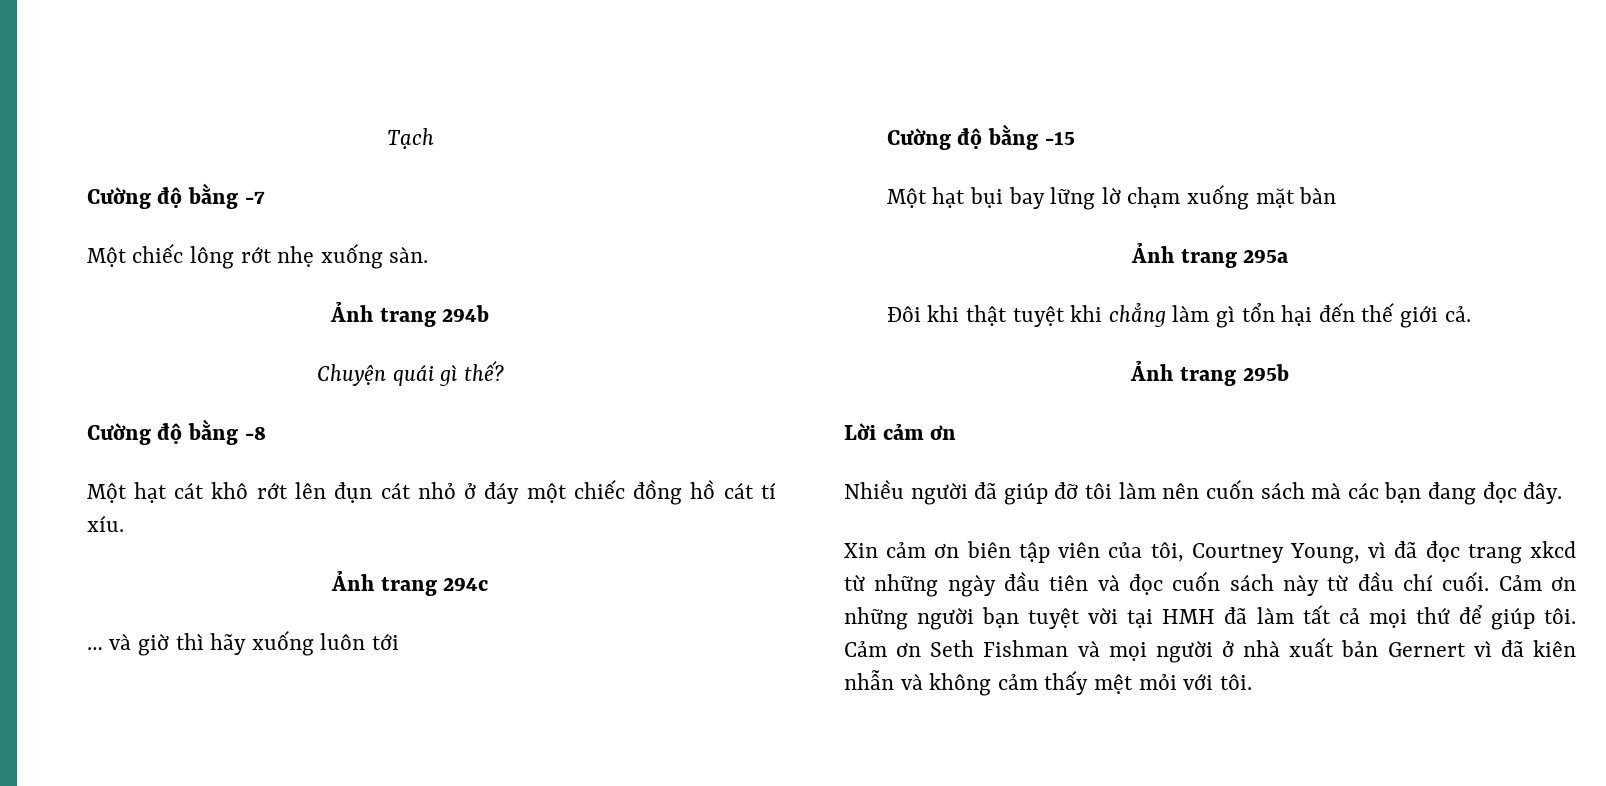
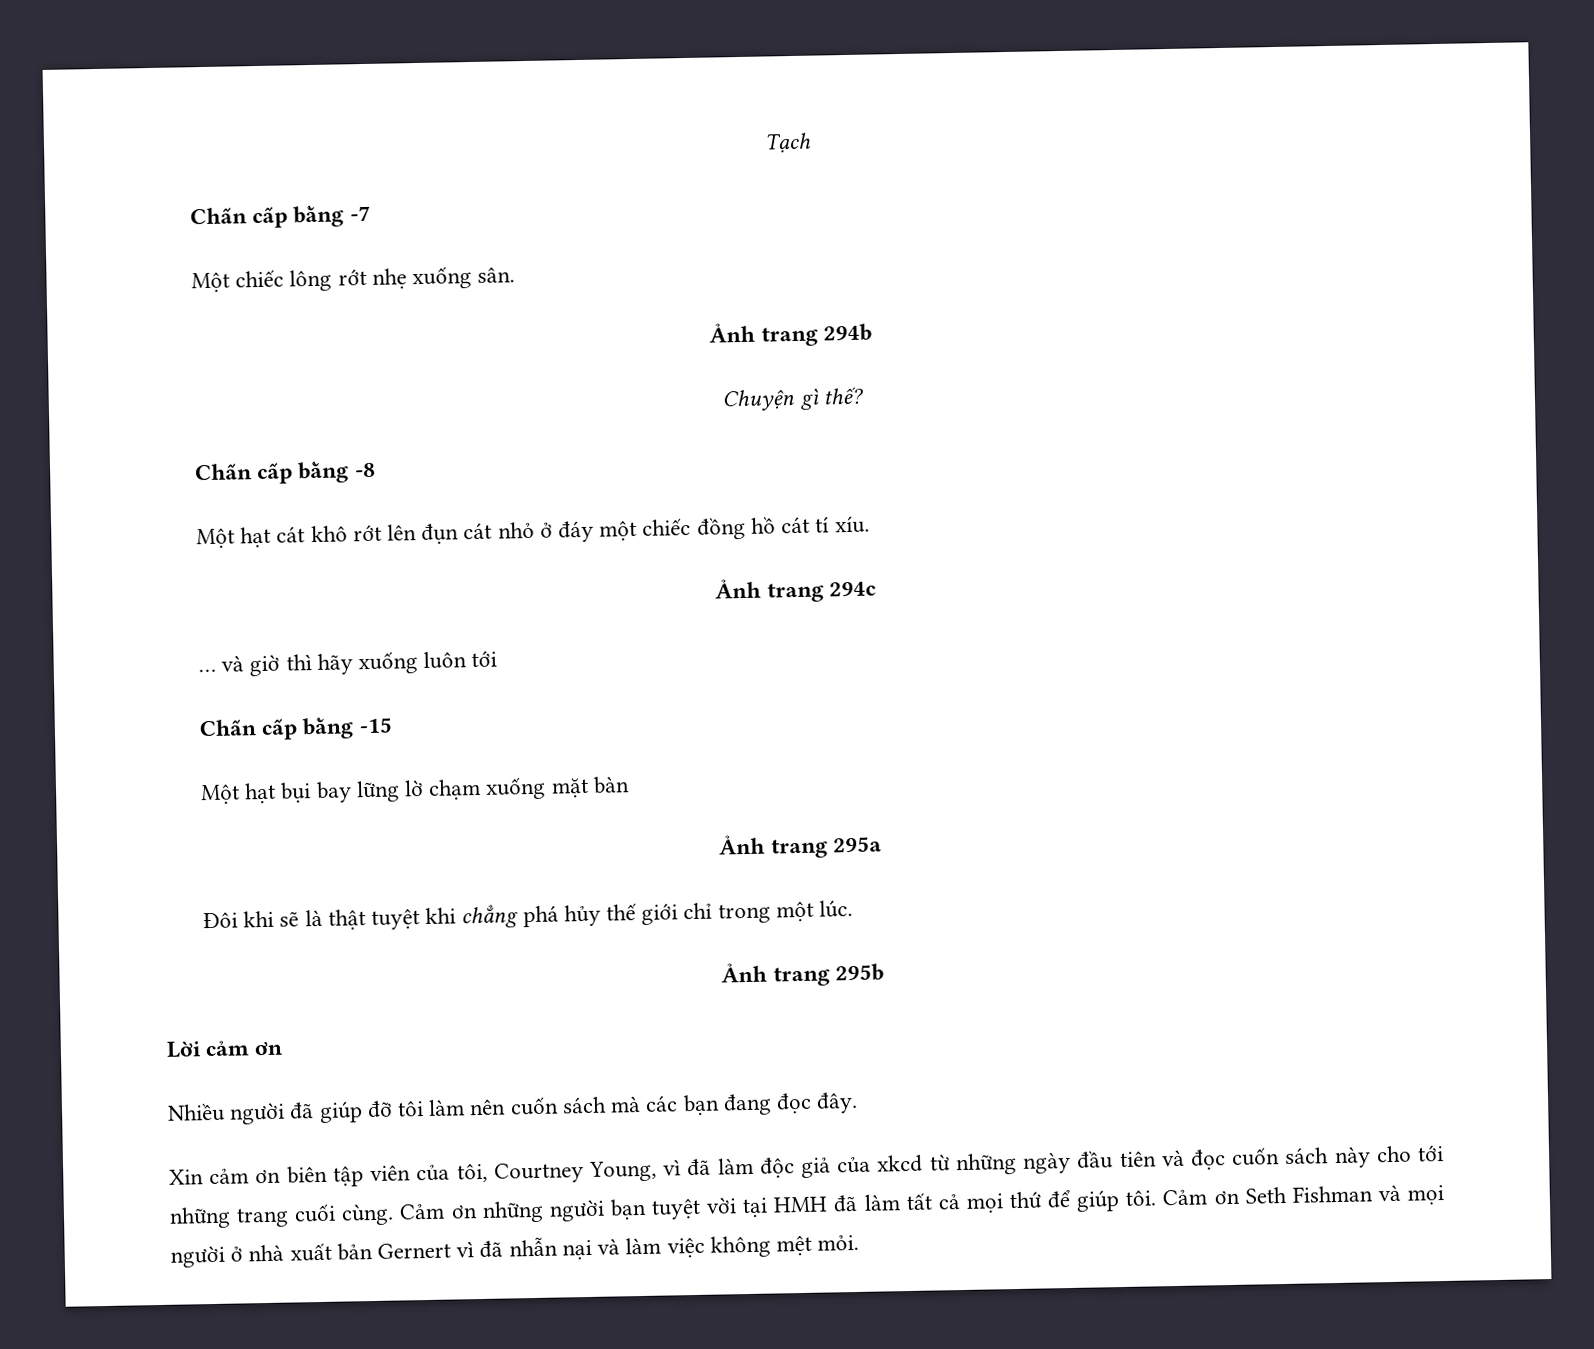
[86,187,183,209] Cường độ -> [189,206,289,229] Chấn cấp
[389,246,429,263] sàn. -> [477,266,516,283] sân.
[392,364,434,386] quái -> (796, 400) none
[86,423,183,445] Cường độ -> [193,462,294,485] Chấn cấp
[886,128,983,150] Cường độ -> [198,718,299,740] Chấn cấp
(960, 313) none -> [279,909,323,927] sẽ là
[1172,303,1471,328] làm gì tổn hại đến thế giới cả. -> [522,899,854,928] phá hủy thế giới chỉ trong một lúc.
[1425,541,1522,564] đọc trang -> [717,1156,872,1179] làm độc giả của
[1327,572,1490,591] từ đầu chí cuối. -> [1375,1145,1444,1163] [169,1203,395,1229] cho tới những trang cuối cùng.
[1533,640,1576,657] [844,670,1252,696] kiên nhẫn và không cảm thấy mệt mỏi với tôi. -> [508,1234,860,1261] nhẫn nại và làm việc không mệt mỏi.

